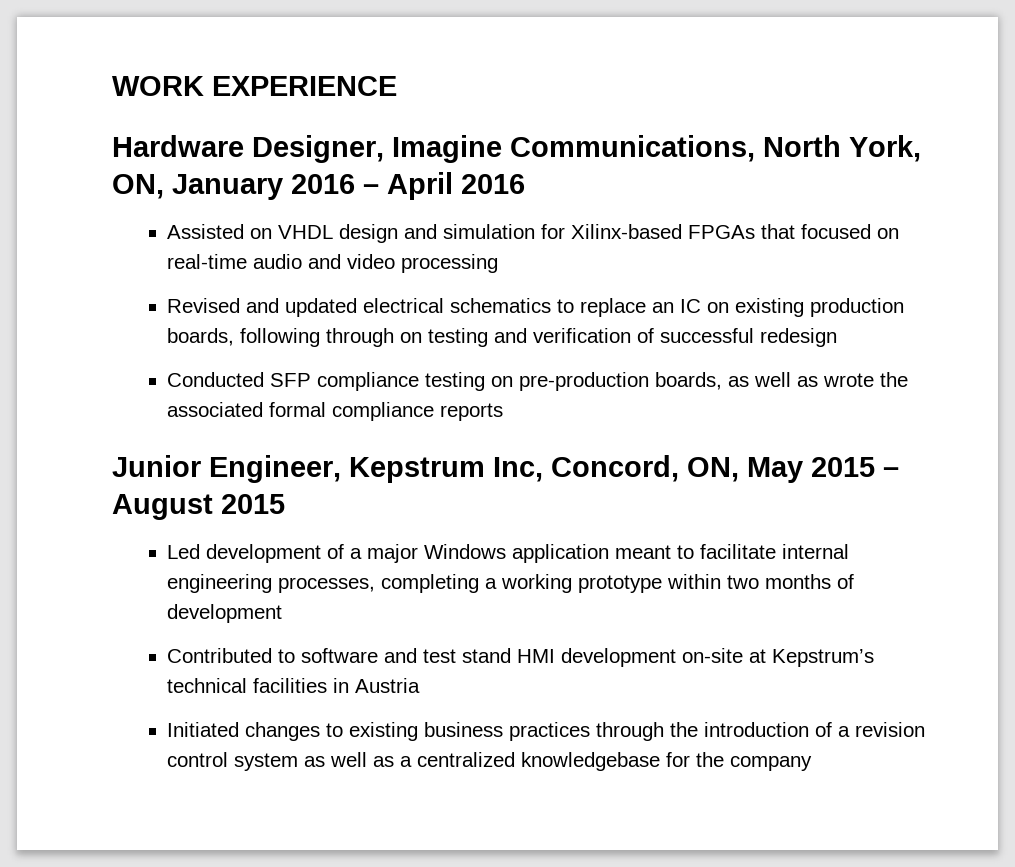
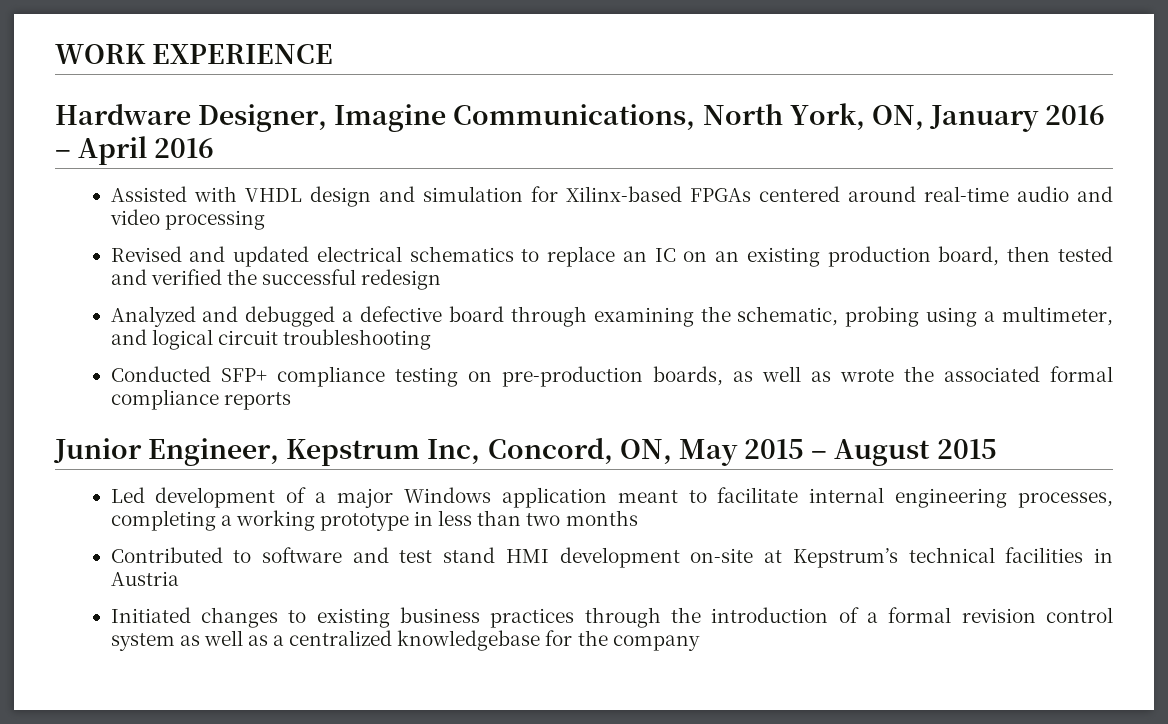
[249,228,272,239] on -> [193,186,237,202] with
[760,224,899,239] that focused on -> [758,186,916,202] centered around
(729, 307) none -> [715,251,740,262] an
[166,328,837,347] boards, following through on testing and verification of successful redesign -> [938,246,1114,266] [110,269,442,290] [110,306,1113,327] [110,329,431,350] board, then tested and verified the successful redesign // Analyzed and debugged a defective board through examining the schematic, probing using a multimeter, and logical circuit troubleshooting
[269,373,311,387] SFP -> [220,368,267,382] SFP+
[666,574,721,589] within -> [414,510,522,526] in less than
[836,574,854,589] [166,604,282,623] of development -> (638, 518) none
(850, 731) none -> [888,607,952,623] formal

